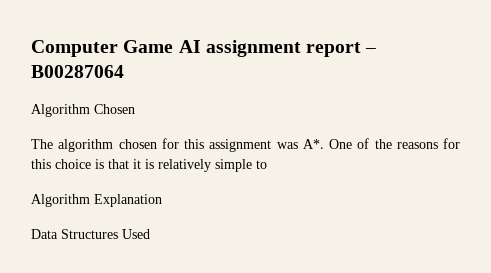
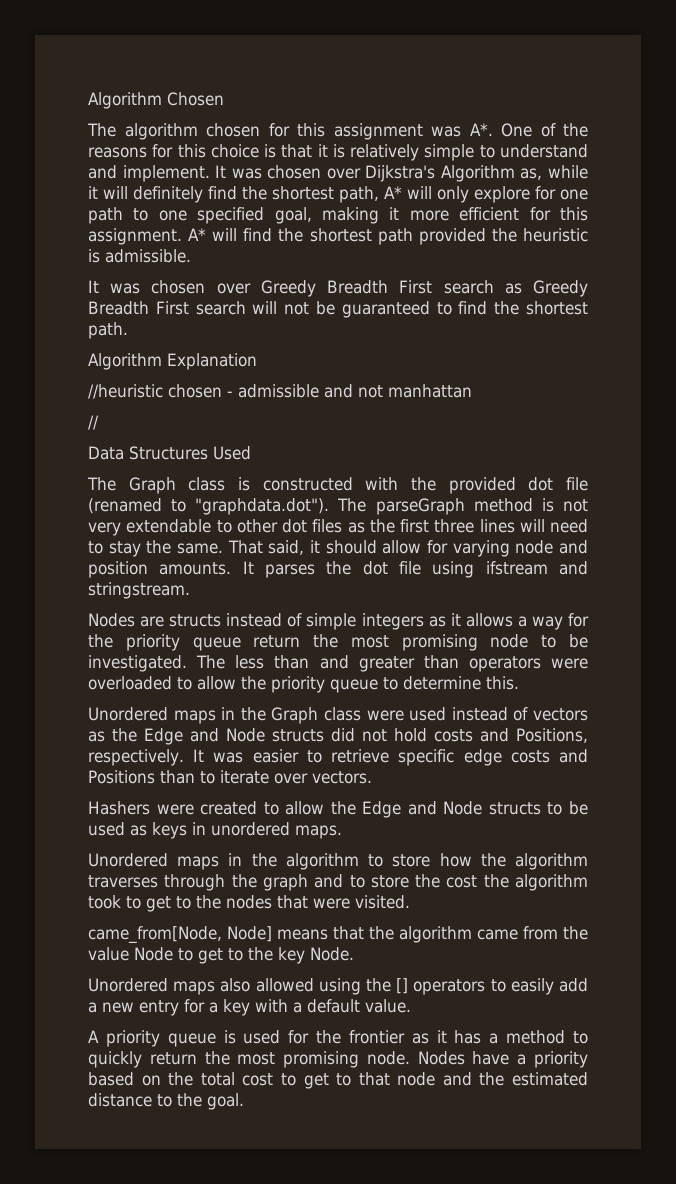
[31,40,377,57] [31,65,124,78] Computer Game AI assignment report – B00287064 // -> (88, 100) none
[31,194,162,207] [31,229,150,239] // Algorithm Explanation // Data Structures Used -> [499,144,588,158] [88,165,588,182] [88,186,588,203] [88,207,588,224] [88,228,588,245] [88,249,191,263] [88,280,588,297] [88,301,588,318] [88,322,128,339] [88,353,257,370] [88,384,472,399] [88,415,99,430] [88,446,251,460] [87,477,588,494] [88,498,589,515] [88,519,588,536] [88,540,588,557] [88,561,588,578] [88,582,190,599] [88,613,589,630] [88,634,588,651] [88,655,588,672] [88,676,519,693] [88,707,589,724] [88,728,588,745] [88,749,589,766] [88,770,372,784] [88,801,588,818] [88,822,342,839] [88,853,588,870] [88,874,589,891] [88,895,410,912] [88,926,588,944] [88,947,354,964] [88,978,588,995] [88,999,411,1016] [88,1030,589,1047] [88,1051,588,1068] [88,1072,588,1089] [88,1093,244,1110] understand and implement. It was chosen over Dijkstra's Algorithm as, while it will definitely find the shortest path, A* will only explore for one path to one specified goal, making it more efficient for this assignment. A* will find the shortest path provided the heuristic is admissible. // It was chosen over Greedy Breadth First search as Greedy Breadth First search will not be guaranteed to find the shortest path. // Algorithm Explanation // //heuristic chosen - admissible and not manhattan // // // Data Structures Used // The Graph class is constructed with the provided dot file (renamed to "graphdata.dot"). The parseGraph method is not very extendable to other dot files as the first three lines will need to stay the same. That said, it should allow for varying node and position amounts. It parses the dot file using ifstream and stringstream. // Nodes are structs instead of simple integers as it allows a way for the priority queue return the most promising node to be investigated. The less than and greater than operators were overloaded to allow the priority queue to determine this. // Unordered maps in the Graph class were used instead of vectors as the Edge and Node structs did not hold costs and Positions, respectively. It was easier to retrieve specific edge costs and Positions than to iterate over vectors. // Hashers were created to allow the Edge and Node structs to be used as keys in unordered maps. // Unordered maps in the algorithm to store how the algorithm traverses through the graph and to store the cost the algorithm took to get to the nodes that were visited. // came_from[Node, Node] means that the algorithm came from the value Node to get to the key Node. // Unordered maps also allowed using the [] operators to easily add a new entry for a key with a default value. // A priority queue is used for the frontier as it has a method to quickly return the most promising node. Nodes have a priority based on the total cost to get to that node and the estimated distance to the goal.

